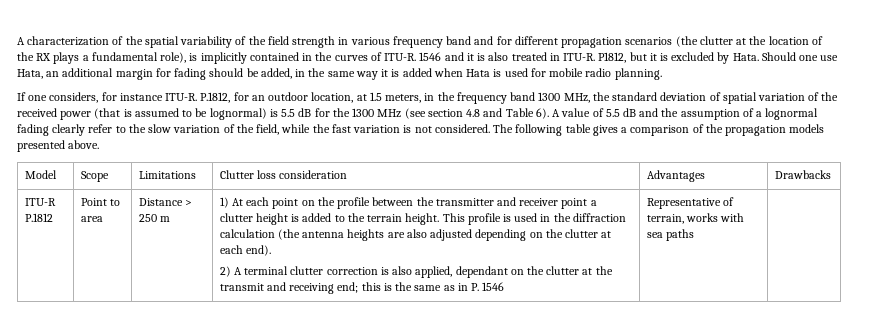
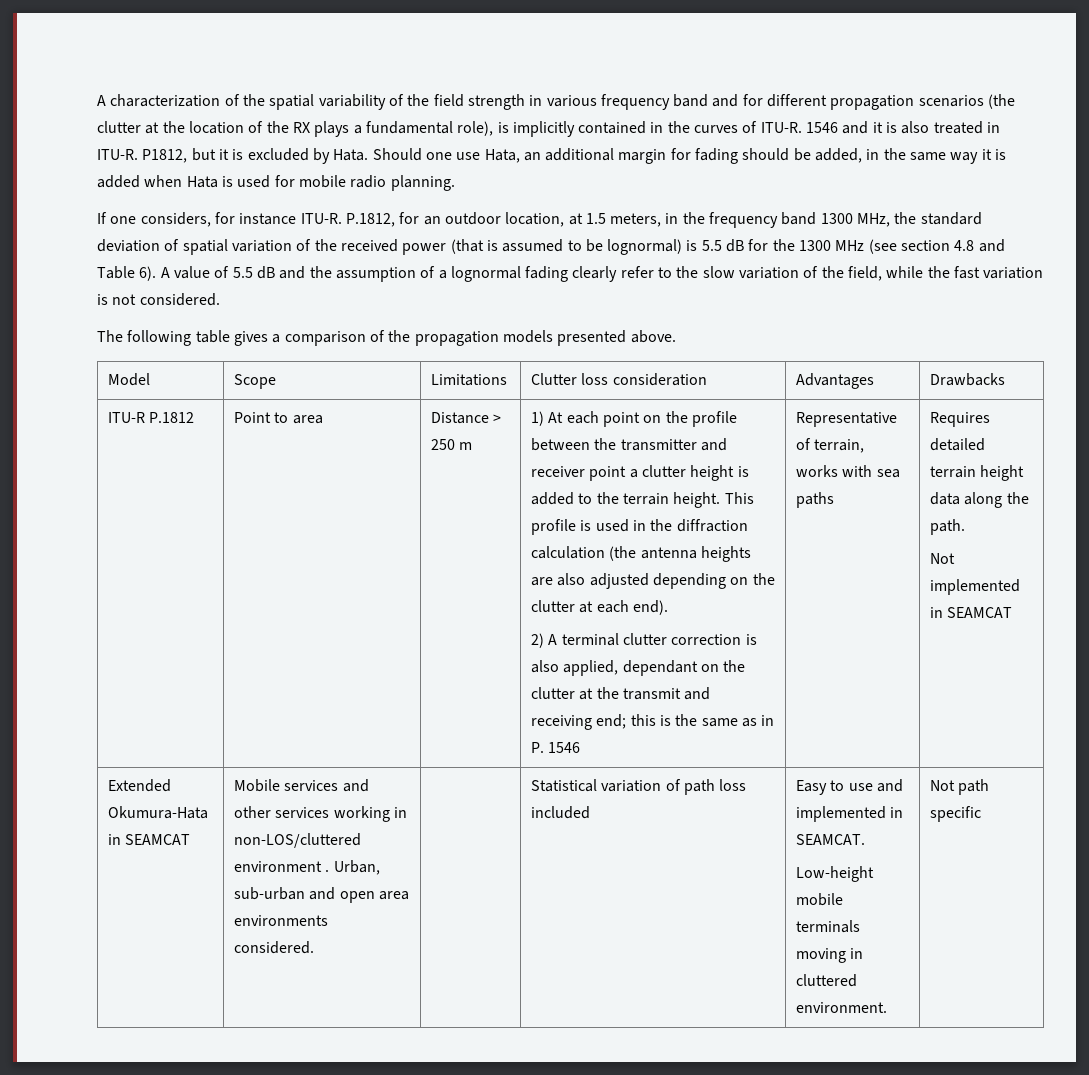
(490, 128) none -> (220, 299) //
(694, 235) none -> [930,412,991,427] [930,438,986,451] [930,465,1025,481] [930,492,1029,508] [930,519,966,535] [930,553,956,564] [930,579,1021,595] [930,607,1013,618] [108,779,172,792] [108,806,209,819] [108,834,191,845] [234,779,369,792] [234,806,408,822] [234,833,362,848] [234,860,380,875] [234,887,410,903] [234,915,329,926] [234,941,315,954] [531,779,747,795] [531,806,591,819] [796,779,904,795] [796,806,904,822] [796,834,866,845] [796,866,875,882] [796,893,844,906] [796,920,861,933] [796,948,864,963] [796,974,858,987] [796,1002,888,1013] [930,779,990,795] [930,806,982,822] Requires detailed terrain height data along the path. // Not implemented in SEAMCAT // Extended Okumura-Hata in SEAMCAT | Mobile services and other services working in non-LOS/cluttered environment . Urban, sub-urban and open area environments considered. | | Statistical variation of path loss included | Easy to use and implemented in SEAMCAT. // Low-height mobile terminals moving in cluttered environment. | Not path specific

